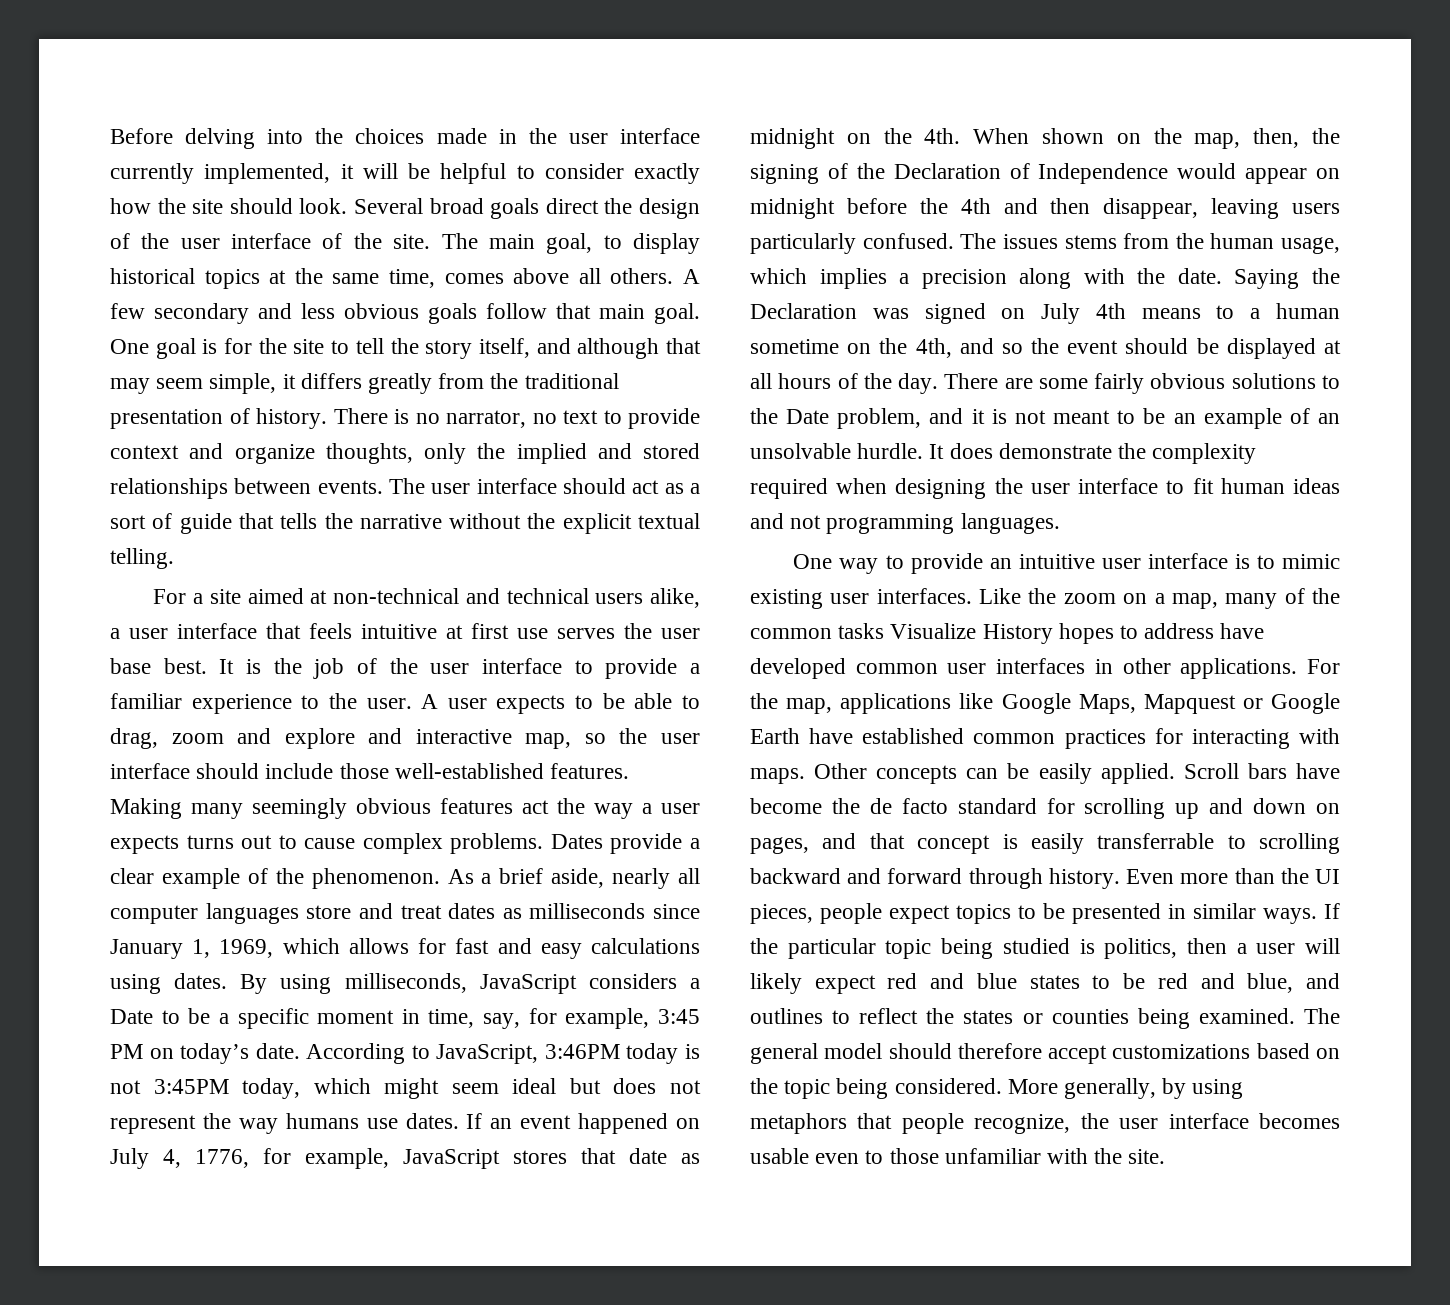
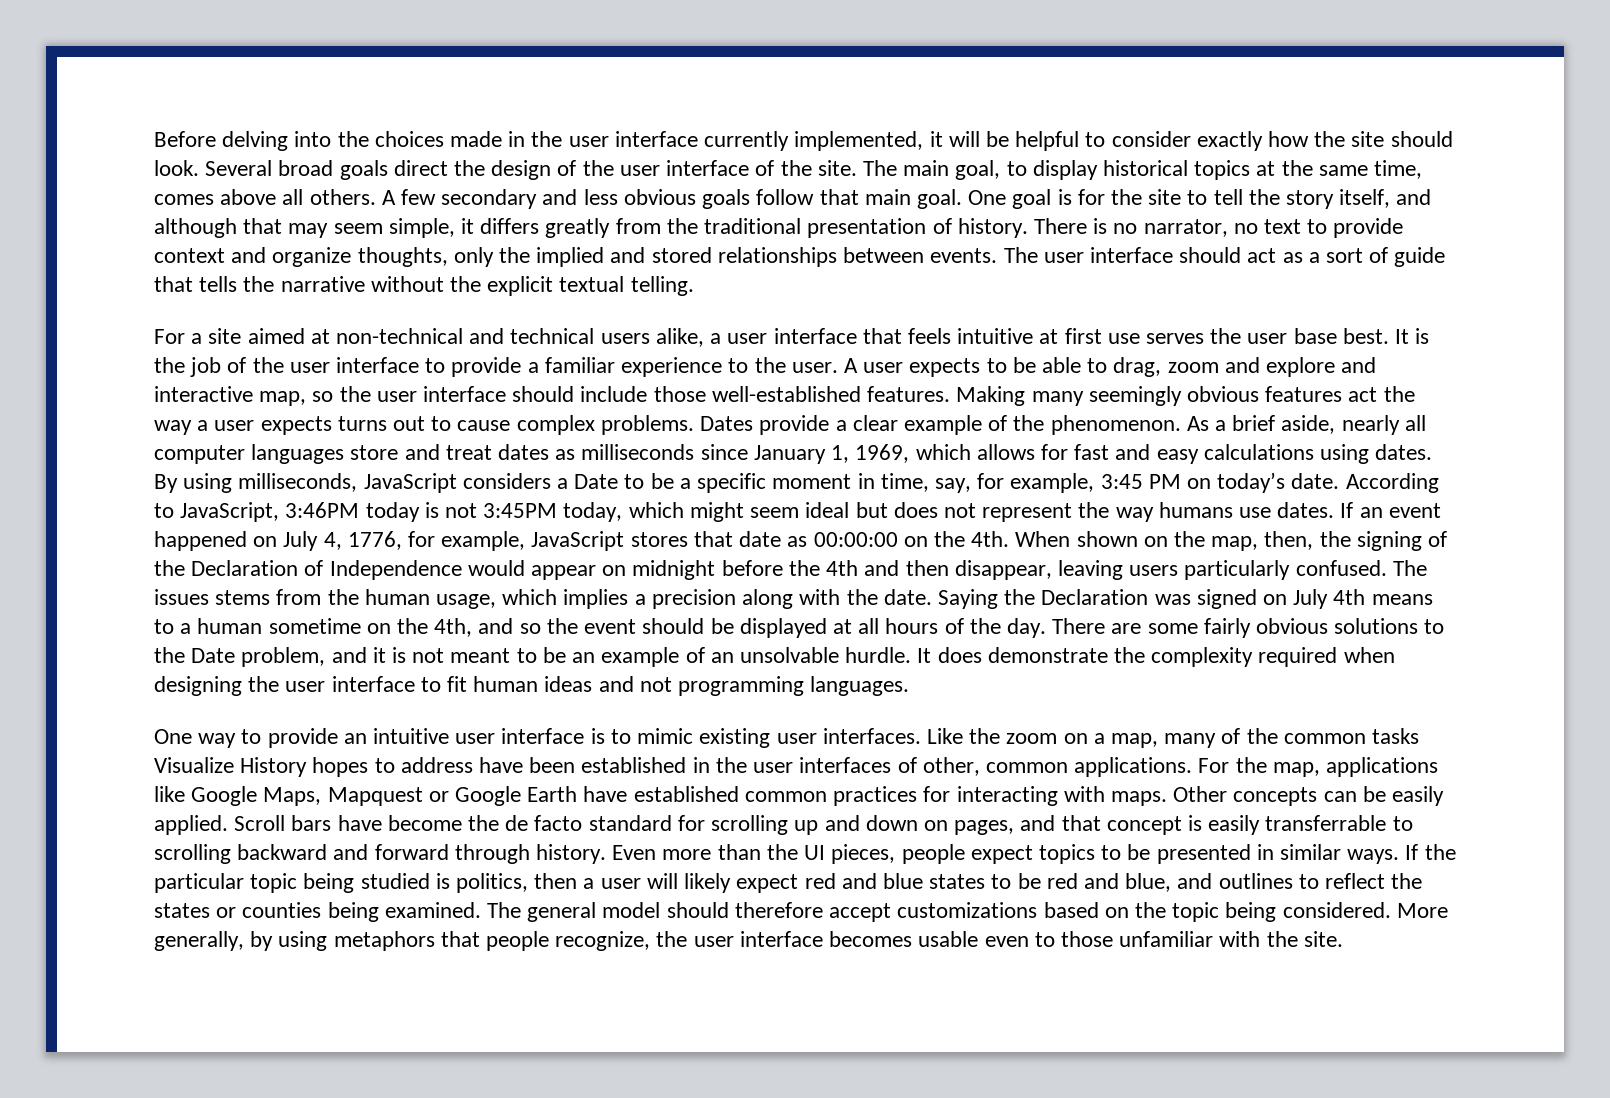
[750,128,835,149] midnight -> [813,532,898,547] 00:00:00
[750,658,1171,679] developed common user interfaces in other -> [529,757,1068,776] been established in the user interfaces of other, common

